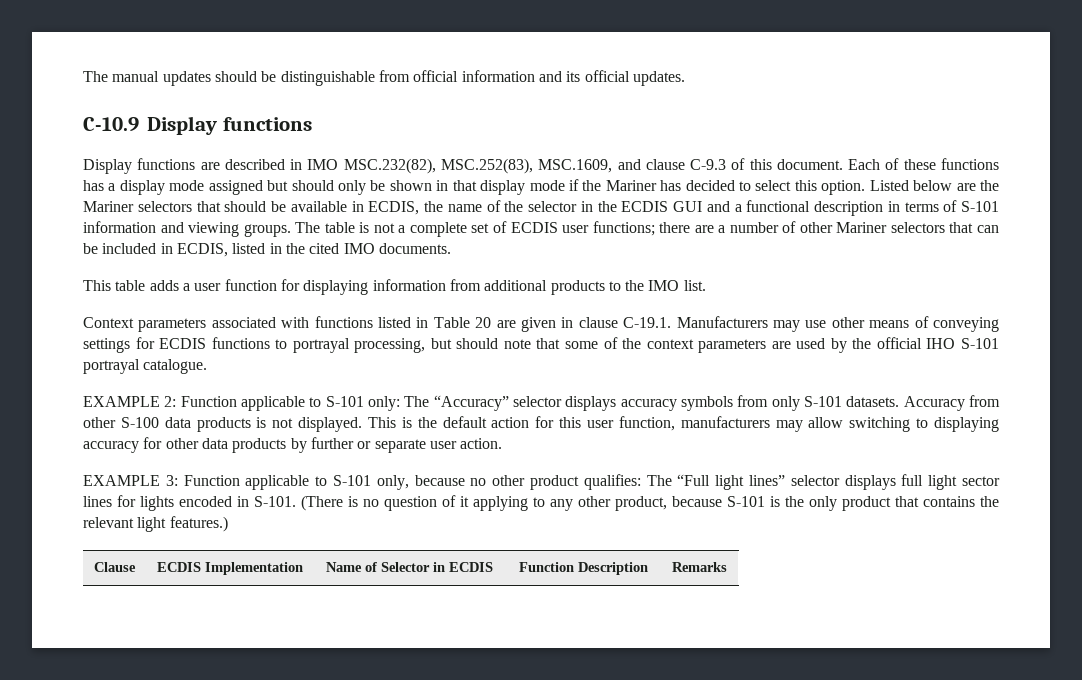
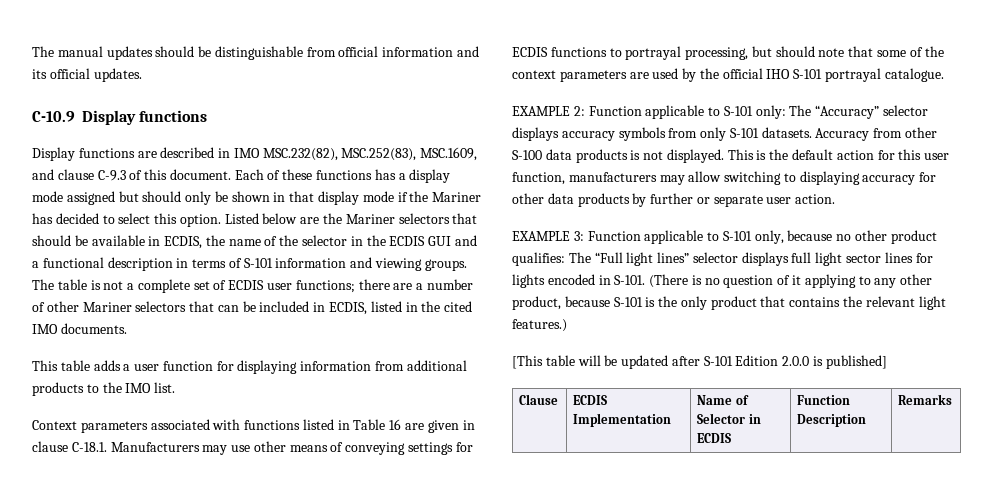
[475,317,492,328] 20 -> [389,419,402,430] 16
[623,317,672,328] C-19.1. -> [71,442,107,452] C-18.1.
(228, 524) none -> [512,355,887,369] // [This table will be updated after S-101 Edition 2.0.0 is published]

